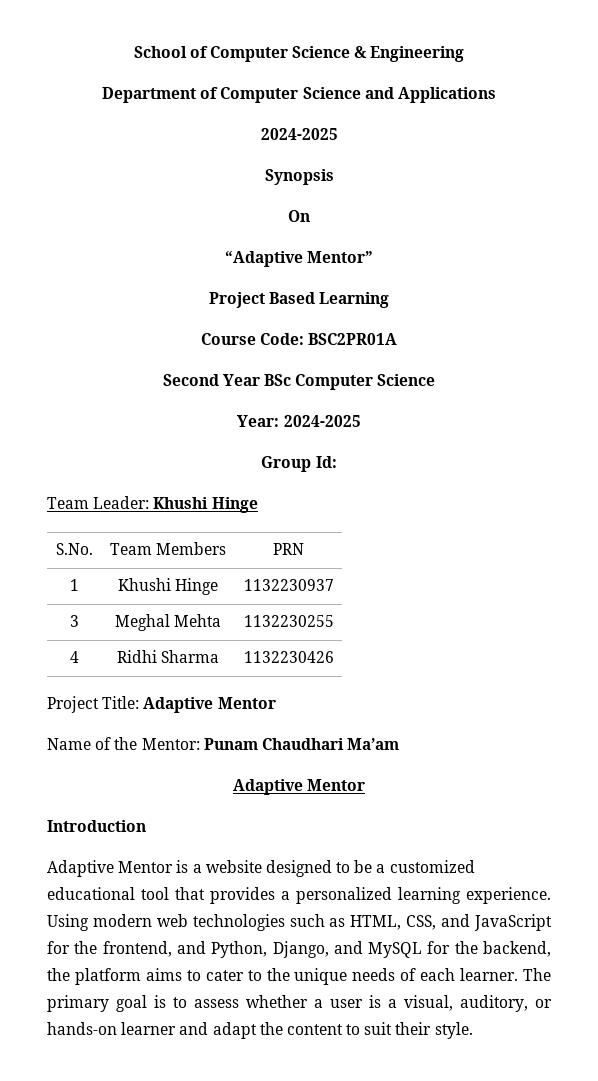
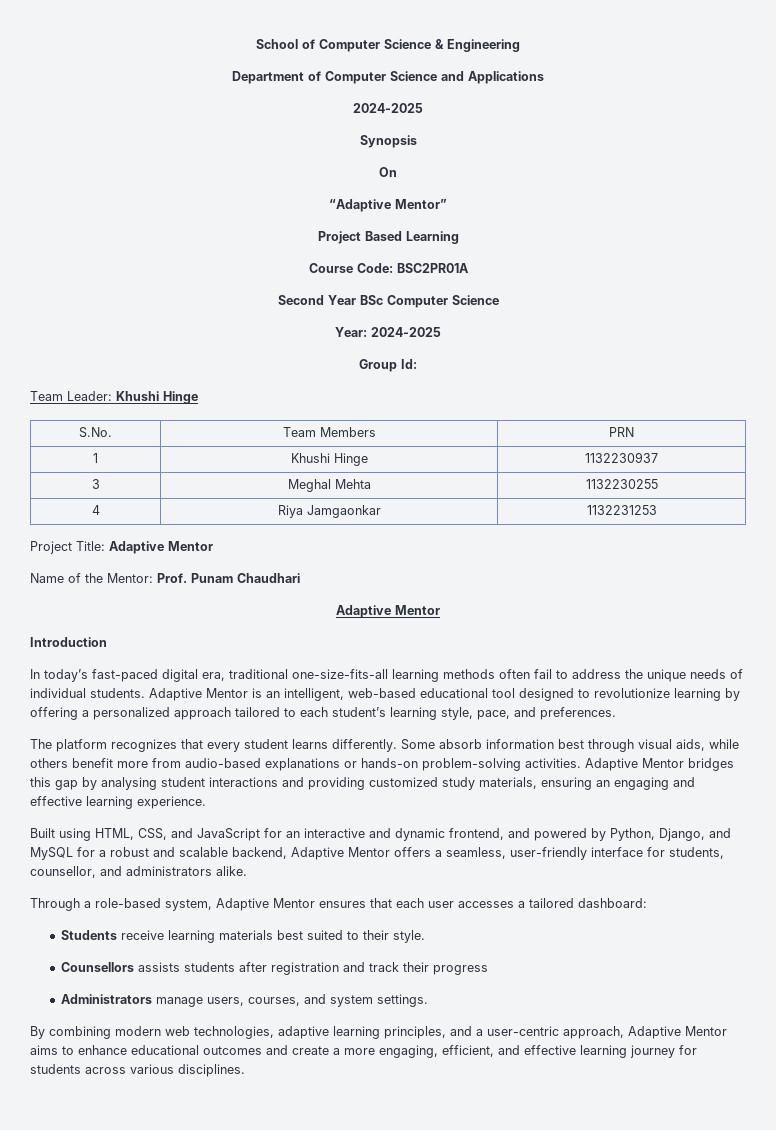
[116,650,220,663] [243,651,334,663] Ridhi Sharma | 1132230426 -> [277,505,381,518] [586,505,657,515] Riya Jamgaonkar | 1132231253
(200, 744) none -> [157,573,187,583] Prof.
[347,738,400,750] Ma’am -> (300, 578) none
[47,860,475,877] [47,887,551,904] [47,914,346,931] Adaptive Mentor is a website designed to be a customized educational tool that provides a personalized learning experience. Using modern web technologies such as -> [30,669,743,682] [30,688,740,701] [30,707,616,720] [30,739,739,752] [30,758,734,771] [30,777,695,790] [30,796,206,809] [30,828,91,841] In today’s fast-paced digital era, traditional one-size-fits-all learning methods often fail to address the unique needs of individual students. Adaptive Mentor is an intelligent, web-based educational tool designed to revolutionize learning by offering a personalized approach tailored to each student’s learning style, pace, and preferences. // The platform recognizes that every student learns differently. Some absorb information best through visual aids, while others benefit more from audio-based explanations or hands-on problem-solving activities. Adaptive Mentor bridges this gap by analysing student interactions and providing customized study materials, ensuring an engaging and effective learning experience. // Built using
[74,941,206,957] the frontend, and -> [286,828,606,841] an interactive and dynamic frontend, and powered by
[454,941,551,957] [47,968,551,985] [47,995,552,1012] [47,1022,473,1039] the backend, the platform aims to cater to the unique needs of each learner. The primary goal is to assess whether a user is a visual, auditory, or hands-on learner and adapt the content to suit their style. -> [99,847,724,860] [30,866,247,878] [30,898,647,911] [61,930,426,943] [61,962,489,975] [61,994,429,1007] [30,1026,727,1039] [30,1045,697,1058] [30,1064,245,1077] a robust and scalable backend, Adaptive Mentor offers a seamless, user-friendly interface for students, counsellor, and administrators alike. // Through a role-based system, Adaptive Mentor ensures that each user accesses a tailored dashboard: // Students receive learning materials best suited to their style. // Counsellors assists students after registration and track their progress // Administrators manage users, courses, and system settings. // By combining modern web technologies, adaptive learning principles, and a user-centric approach, Adaptive Mentor aims to enhance educational outcomes and create a more engaging, efficient, and effective learning journey for students across various disciplines.

